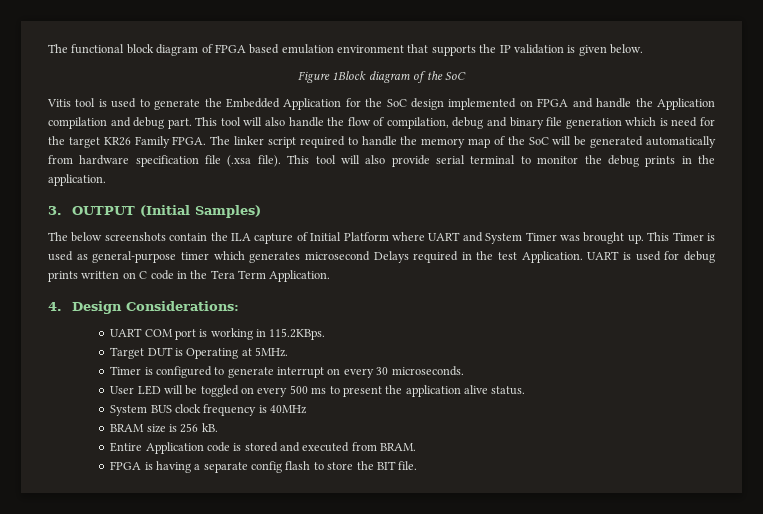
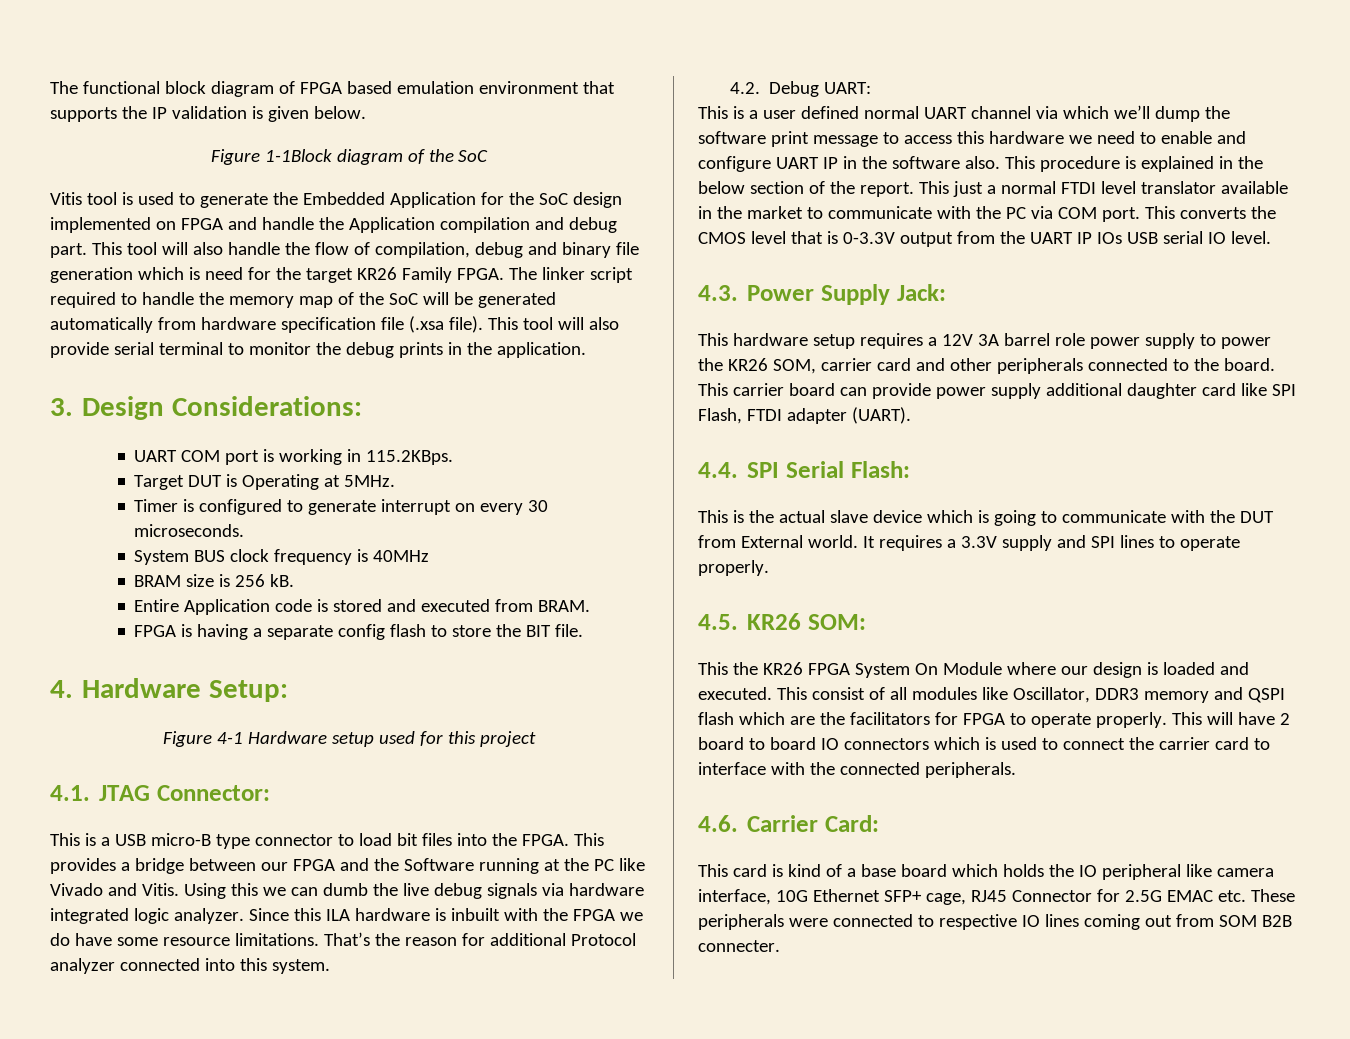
[332,71,367,80] 1Block -> [264,149,332,162] 1-1Block
[72,205,262,218] [48,232,715,244] [48,251,715,263] [48,270,331,282] [48,302,62,311] OUTPUT (Initial Samples) // The below screenshots contain the ILA capture of Initial Platform where UART and System Timer was brought up. This Timer is used as general-purpose timer which generates microsecond Delays required in the test Application. UART is used for debug prints written on C code in the Tera Term Application. // 4. -> (73, 407) none
[110,385,526,397] // User LED will be toggled on every 500 ms to present the application alive status. -> (245, 530) none
(418, 465) none -> [50,678,289,702] [163,731,536,747] [50,785,270,801] [50,833,604,849] [50,858,645,874] [50,883,644,899] [50,908,643,924] [50,932,636,946] [50,958,330,974] [729,81,872,97] [698,105,1230,122] [698,131,1246,147] [698,156,1263,172] [698,181,1288,197] [698,206,1276,222] [698,231,1271,247] [698,284,946,305] [698,333,1271,349] [698,358,1275,374] [698,383,1296,399] [698,407,911,424] [698,461,910,478] [698,510,1274,526] [698,535,1240,551] [698,560,769,576] [698,613,866,630] [698,662,1249,678] [698,687,1285,703] [698,712,1290,728] [698,737,1270,750] [698,762,1016,778] [698,815,879,832] [698,864,1274,880] [698,889,1295,905] [698,914,1292,930] [698,940,780,952] // 4. Hardware Setup: // Figure 4-1 Hardware setup used for this project // 4.1. JTAG Connector: // This is a USB micro-B type connector to load bit files into the FPGA. This provides a bridge between our FPGA and the Software running at the PC like Vivado and Vitis. Using this we can dumb the live debug signals via hardware integrated logic analyzer. Since this ILA hardware is inbuilt with the FPGA we do have some resource limitations. That’s the reason for additional Protocol analyzer connected into this system. // 4.2. Debug UART: // This is a user defined normal UART channel via which we’ll dump the software print message to access this hardware we need to enable and configure UART IP in the software also. This procedure is explained in the below section of the report. This just a normal FTDI level translator available in the market to communicate with the PC via COM port. This converts the CMOS level that is 0-3.3V output from the UART IP IOs USB serial IO level. // 4.3. Power Supply Jack: // This hardware setup requires a 12V 3A barrel role power supply to power the KR26 SOM, carrier card and other peripherals connected to the board. This carrier board can provide power supply additional daughter card like SPI Flash, FTDI adapter (UART). // 4.4. SPI Serial Flash: // This is the actual slave device which is going to communicate with the DUT from External world. It requires a 3.3V supply and SPI lines to operate properly. // 4.5. KR26 SOM: // This the KR26 FPGA System On Module where our design is loaded and executed. This consist of all modules like Oscillator, DDR3 memory and QSPI flash which are the facilitators for FPGA to operate properly. This will have 2 board to board IO connectors which is used to connect the carrier card to interface with the connected peripherals. // 4.6. Carrier Card: // This card is kind of a base board which holds the IO peripheral like camera interface, 10G Ethernet SFP+ cage, RJ45 Connector for 2.5G EMAC etc. These peripherals were connected to respective IO lines coming out from SOM B2B connecter.

